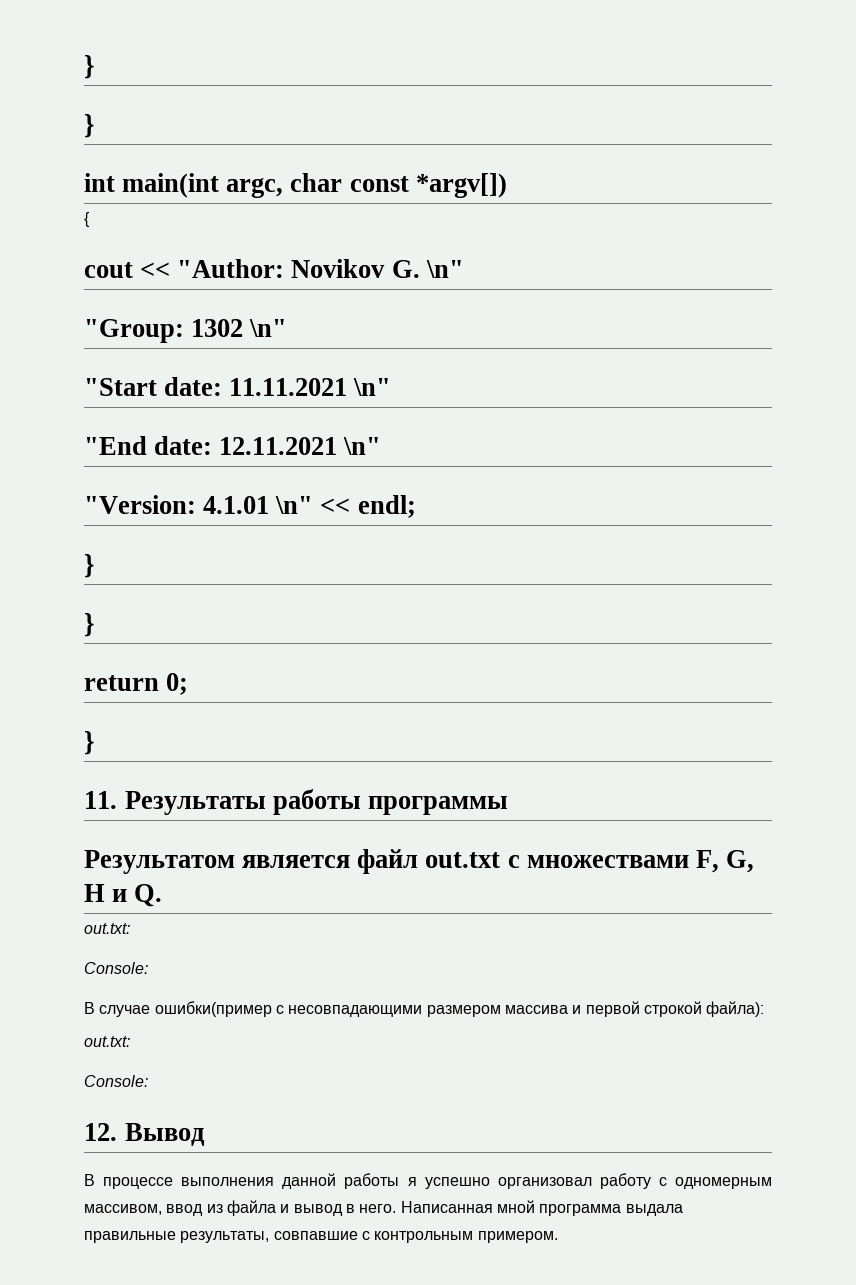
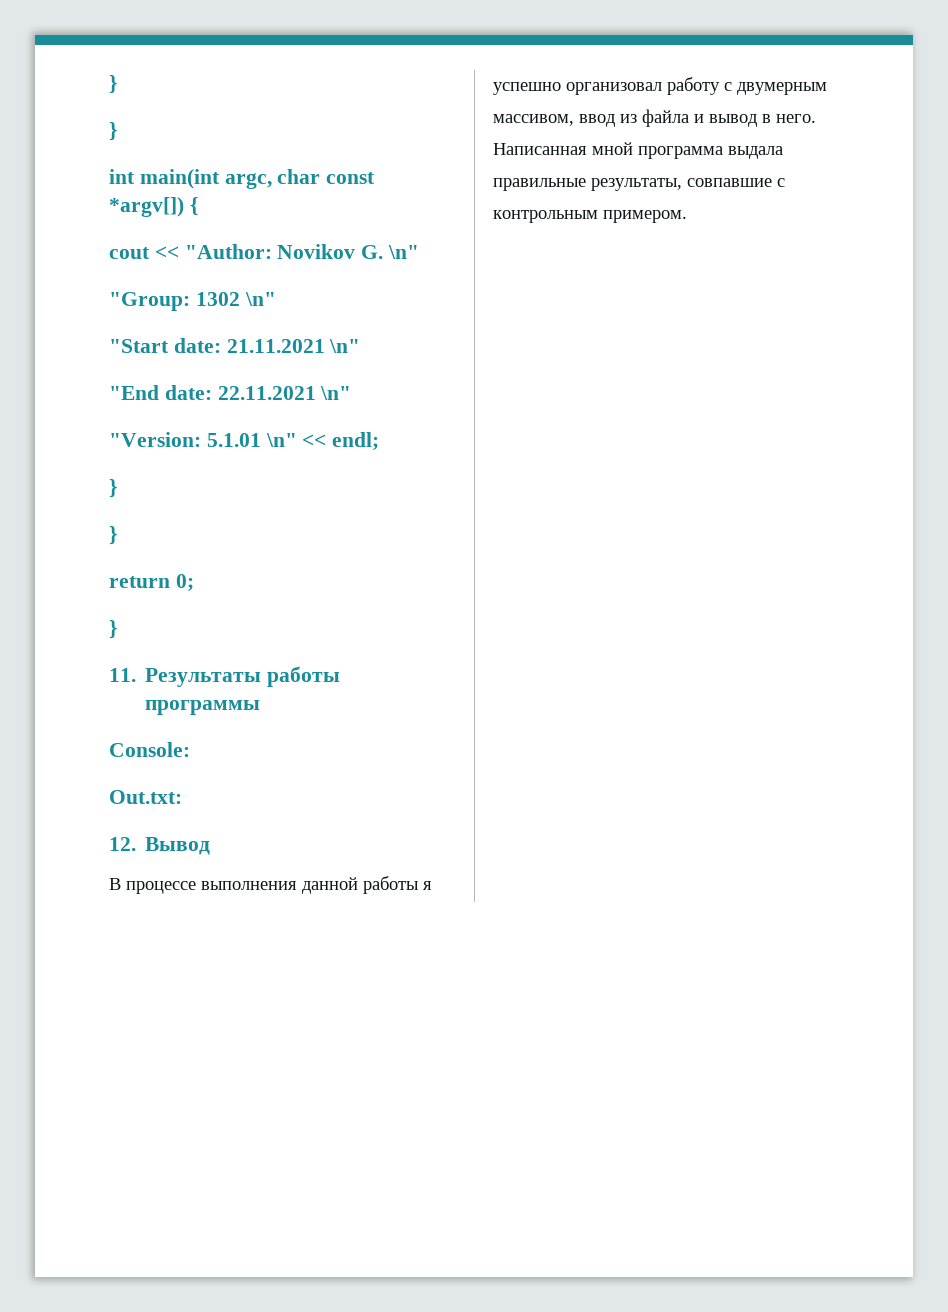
(507, 185) // -> (184, 207) none
[229,378,348,396] 11.11.2021 -> [226,339,325,353] 21.11.2021
[219,437,338,455] 12.11.2021 -> [217,386,316,400] 22.11.2021
[203,496,270,514] 4.1.01 -> [206,433,261,447] 5.1.01
[84,849,755,874] [84,884,163,907] [84,923,130,934] [84,962,148,974] [84,1001,765,1017] [84,1036,130,1047] [84,1075,148,1087] Результатом является файл out.txt с множествами F, G, H и Q. // out.txt: // Console: // В случае ошибки(пример с несовпадающими размером массива и первой строкой файла): // out.txt: // Console: -> [109,742,190,757] [109,790,182,804] Console: // Out.txt:
[675,1177,773,1189] одномерным -> [737,82,827,95] двумерным

